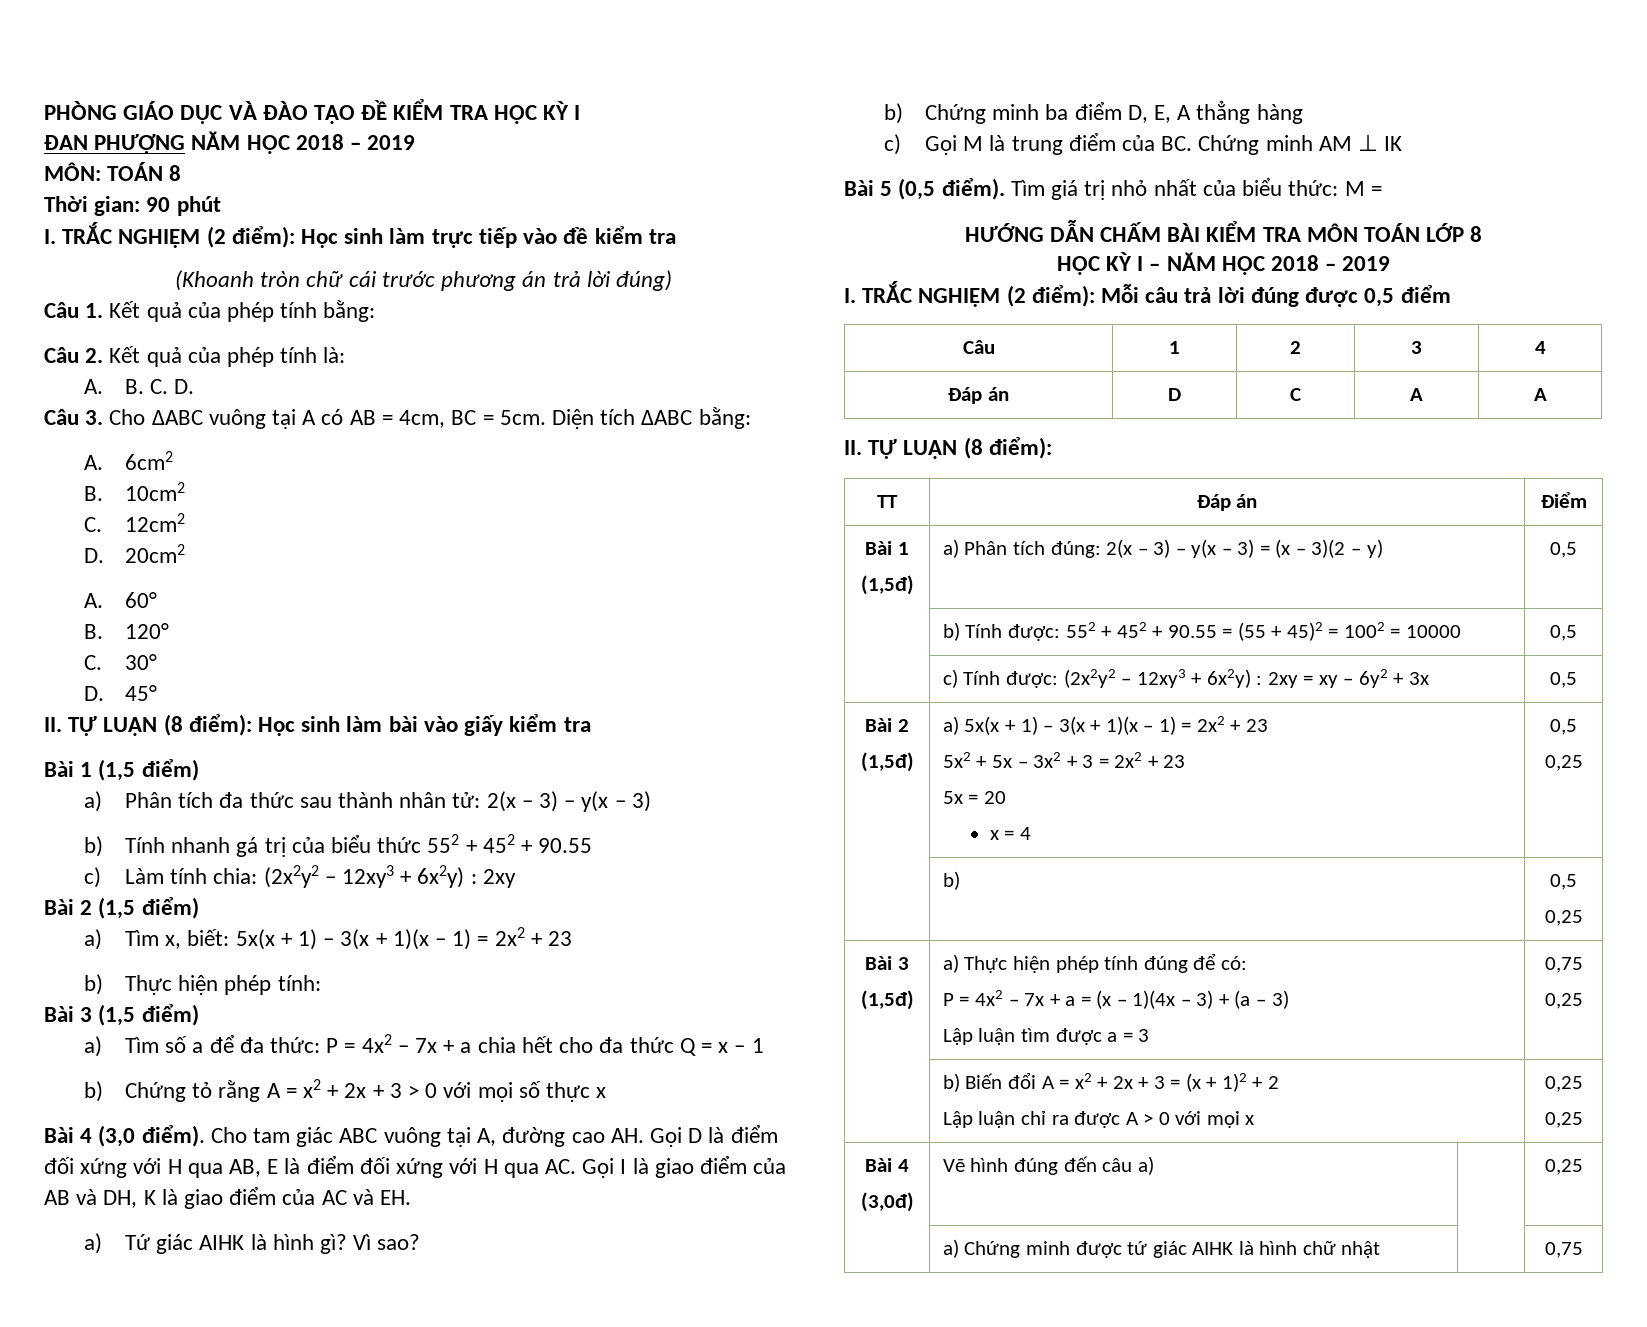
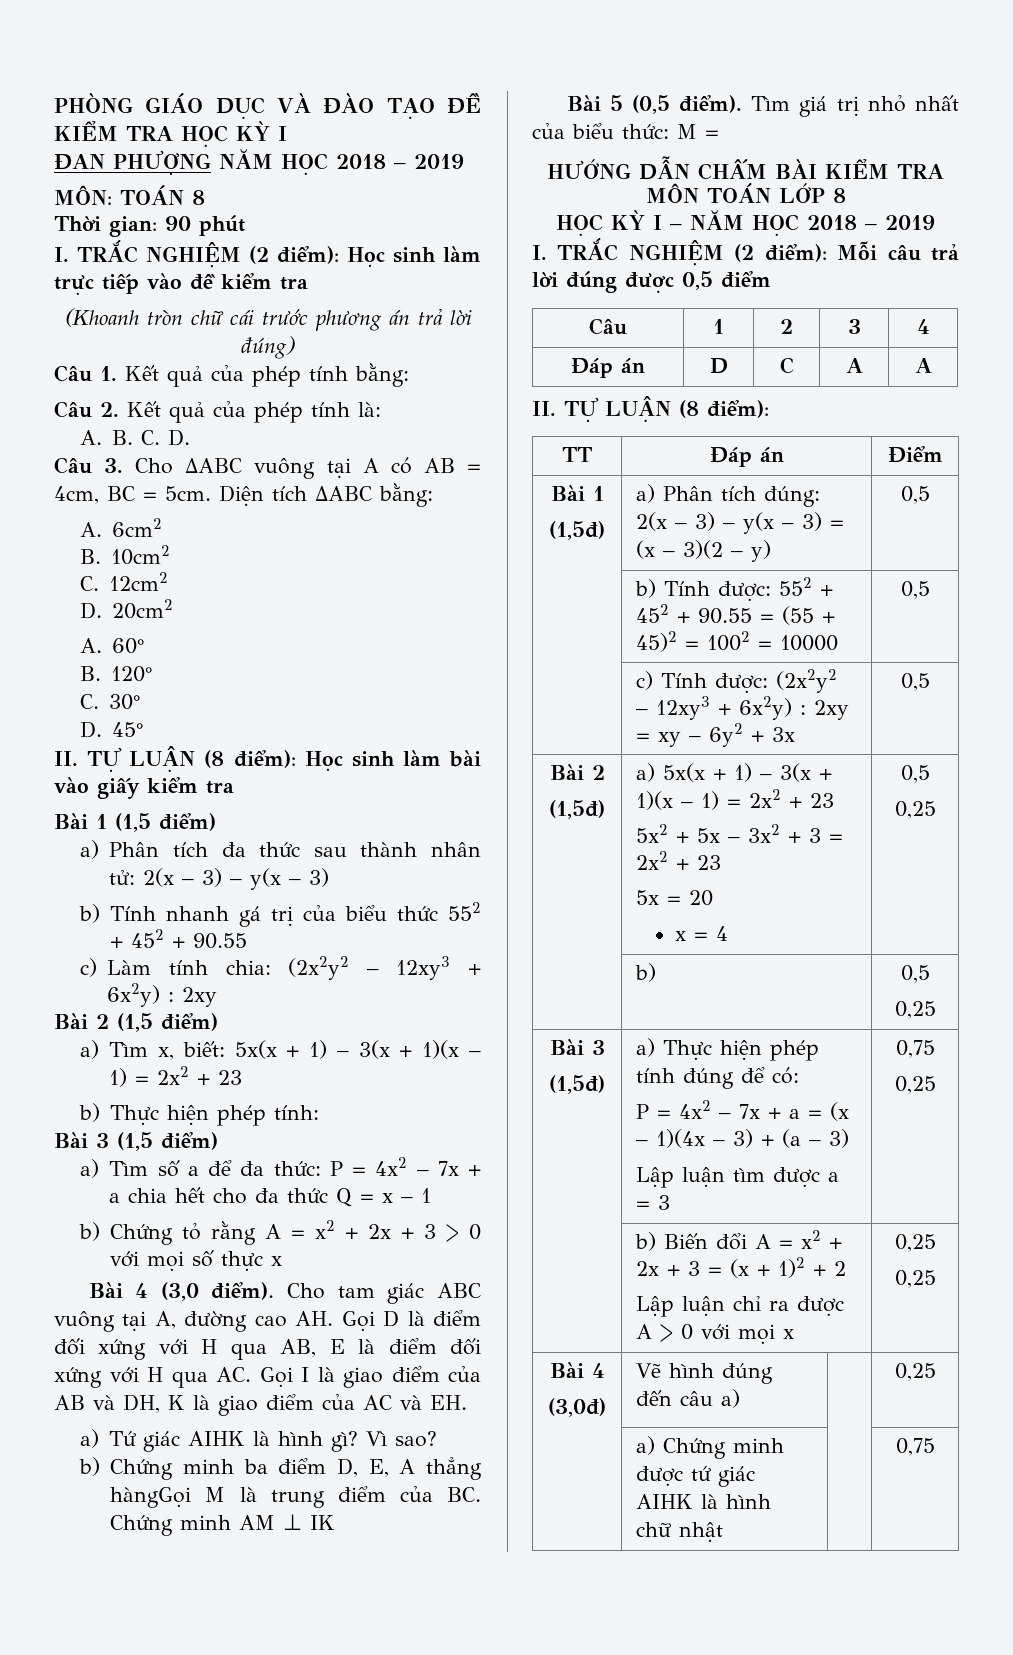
[1256,104,1303,124] [884,134,957,155] hàng // c) Gọi -> [110,1487,192,1508] hàngGọi

